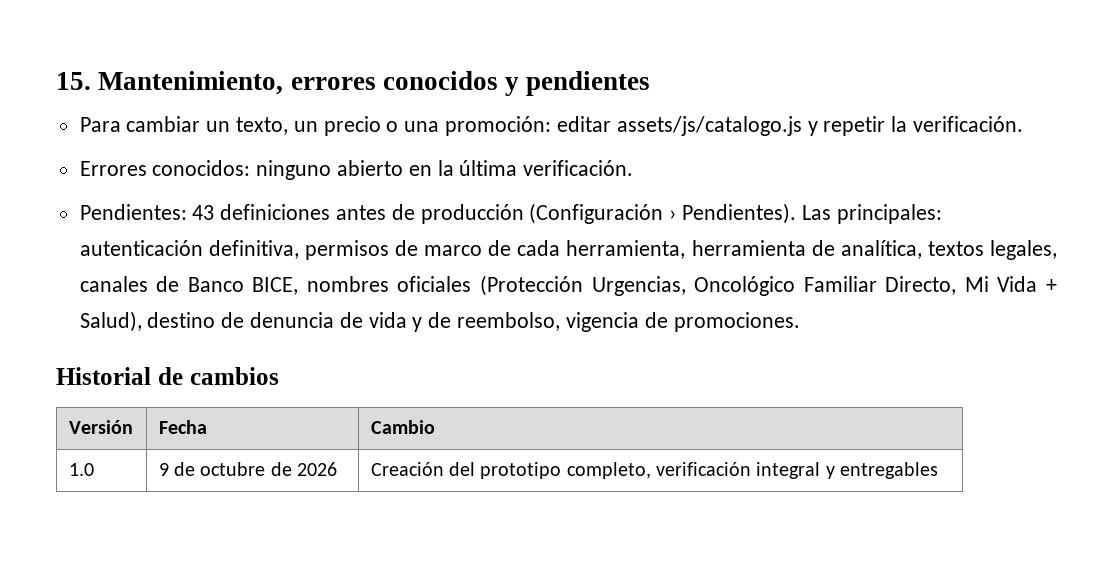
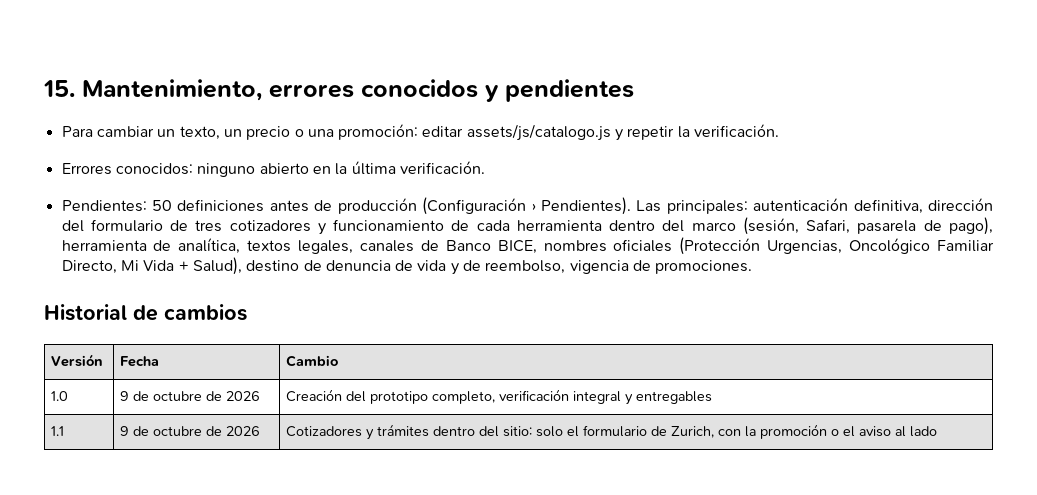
[192,205,215,220] 43 -> [152,200,173,211] 50
[304,240,686,260] permisos de marco de cada herramienta, -> [927,198,993,211] [61,217,993,235] dirección del formulario de tres cotizadores y funcionamiento de cada herramienta dentro del marco (sesión, Safari, pasarela de pago),
(938, 470) none -> [50,426,64,436] [119,426,260,436] [285,424,937,440] // 1.1 | 9 de octubre de 2026 | Cotizadores y trámites dentro del sitio: solo el formulario de Zurich, con la promoción o el aviso al lado

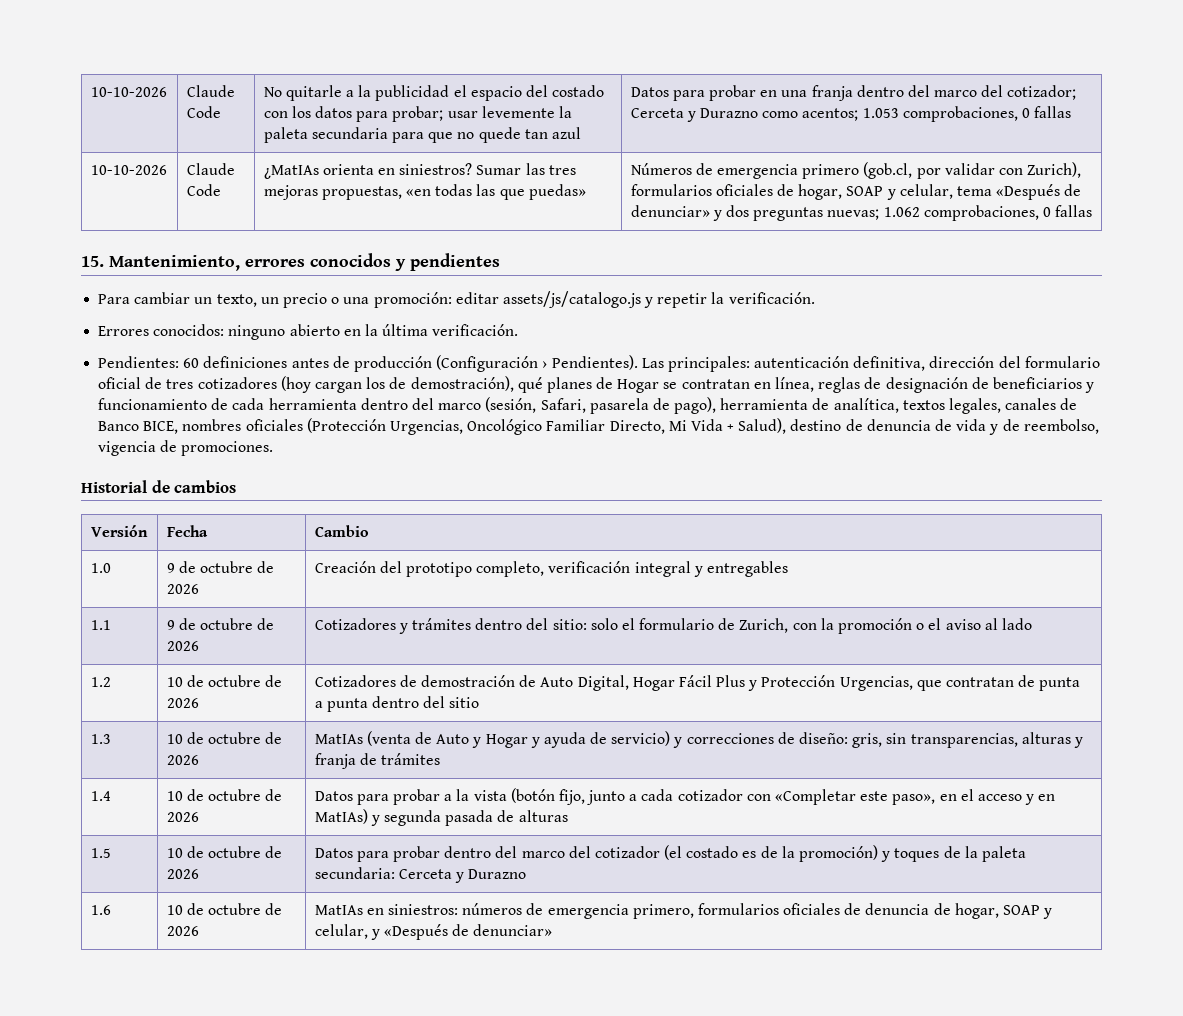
(43, 88) none -> [90,87,167,97] [186,85,235,97] [186,106,221,118] [263,85,605,101] [263,106,572,122] [263,127,581,143] [630,85,1077,101] [630,106,1072,122] [90,165,167,175] [186,163,235,175] [186,184,221,196] [263,163,576,179] [263,184,586,200] [630,162,1082,179] [630,184,1082,200] [630,205,1093,221] 10-10-2026 | Claude Code | No quitarle a la publicidad el espacio del costado con los datos para probar; usar levemente la paleta secundaria para que no quede tan azul | Datos para probar en una franja dentro del marco del cotizador; Cerceta y Durazno como acentos; 1.053 comprobaciones, 0 fallas // 10-10-2026 | Claude Code | ¿MatIAs orienta en siniestros? Sumar las tres mejoras propuestas, «en todas las que puedas» | Números de emergencia primero (gob.cl, por validar con Zurich), formularios oficiales de hogar, SOAP y celular, tema «Después de denunciar» y dos preguntas nuevas; 1.062 comprobaciones, 0 fallas //
[152,200,173,211] 50 -> [183,358,200,368] 60
(163, 225) none -> [98,377,142,389] oficial
(311, 226) none -> [280,376,1082,393] (hoy cargan los de demostración), qué planes de Hogar se contratan en línea, reglas de designación de beneficiarios
(937, 431) none -> [90,677,111,687] [166,675,283,687] [166,698,199,708] [314,675,1081,691] [314,696,480,712] [90,734,111,744] [166,732,283,744] [166,755,199,765] [314,731,1083,748] [314,753,440,769] [90,791,111,801] [166,789,283,801] [166,812,199,822] [314,788,1056,805] [314,809,568,826] [90,848,111,858] [166,846,283,858] [166,869,199,879] [314,845,1026,862] [314,867,527,883] [90,905,111,915] [166,903,283,915] [166,926,199,936] [314,903,1053,919] [314,924,553,940] // 1.2 | 10 de octubre de 2026 | Cotizadores de demostración de Auto Digital, Hogar Fácil Plus y Protección Urgencias, que contratan de punta a punta dentro del sitio // 1.3 | 10 de octubre de 2026 | MatIAs (venta de Auto y Hogar y ayuda de servicio) y correcciones de diseño: gris, sin transparencias, alturas y franja de trámites // 1.4 | 10 de octubre de 2026 | Datos para probar a la vista (botón fijo, junto a cada cotizador con «Completar este paso», en el acceso y en MatIAs) y segunda pasada de alturas // 1.5 | 10 de octubre de 2026 | Datos para probar dentro del marco del cotizador (el costado es de la promoción) y toques de la paleta secundaria: Cerceta y Durazno // 1.6 | 10 de octubre de 2026 | MatIAs en siniestros: números de emergencia primero, formularios oficiales de denuncia de hogar, SOAP y celular, y «Después de denunciar»

